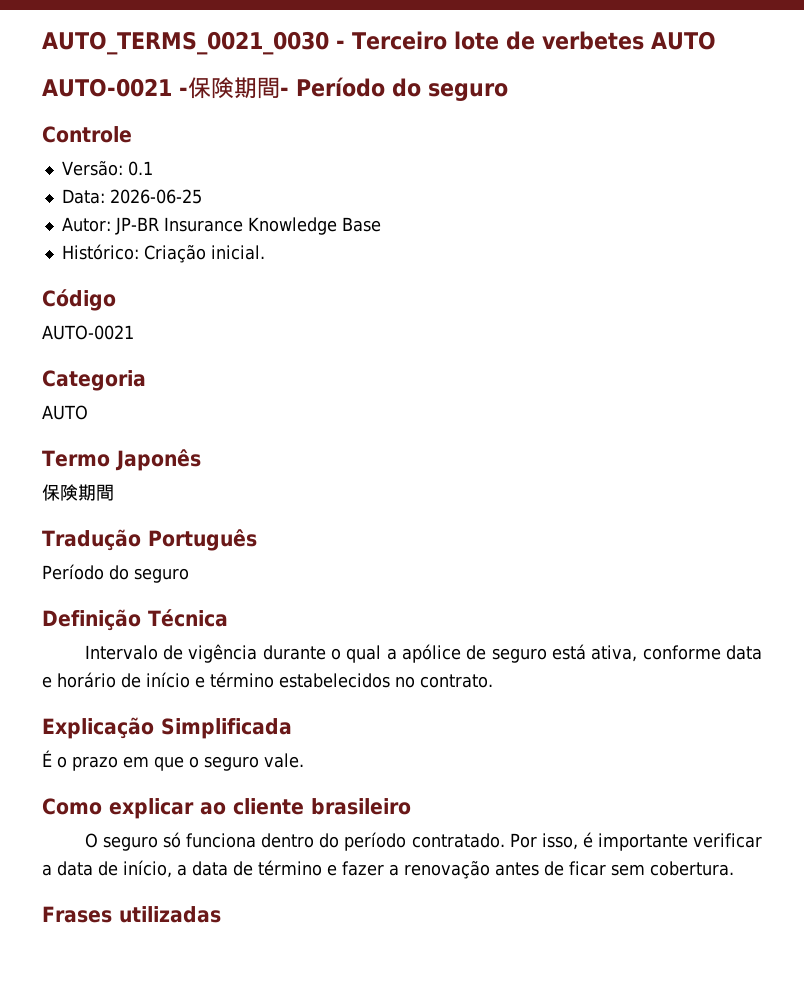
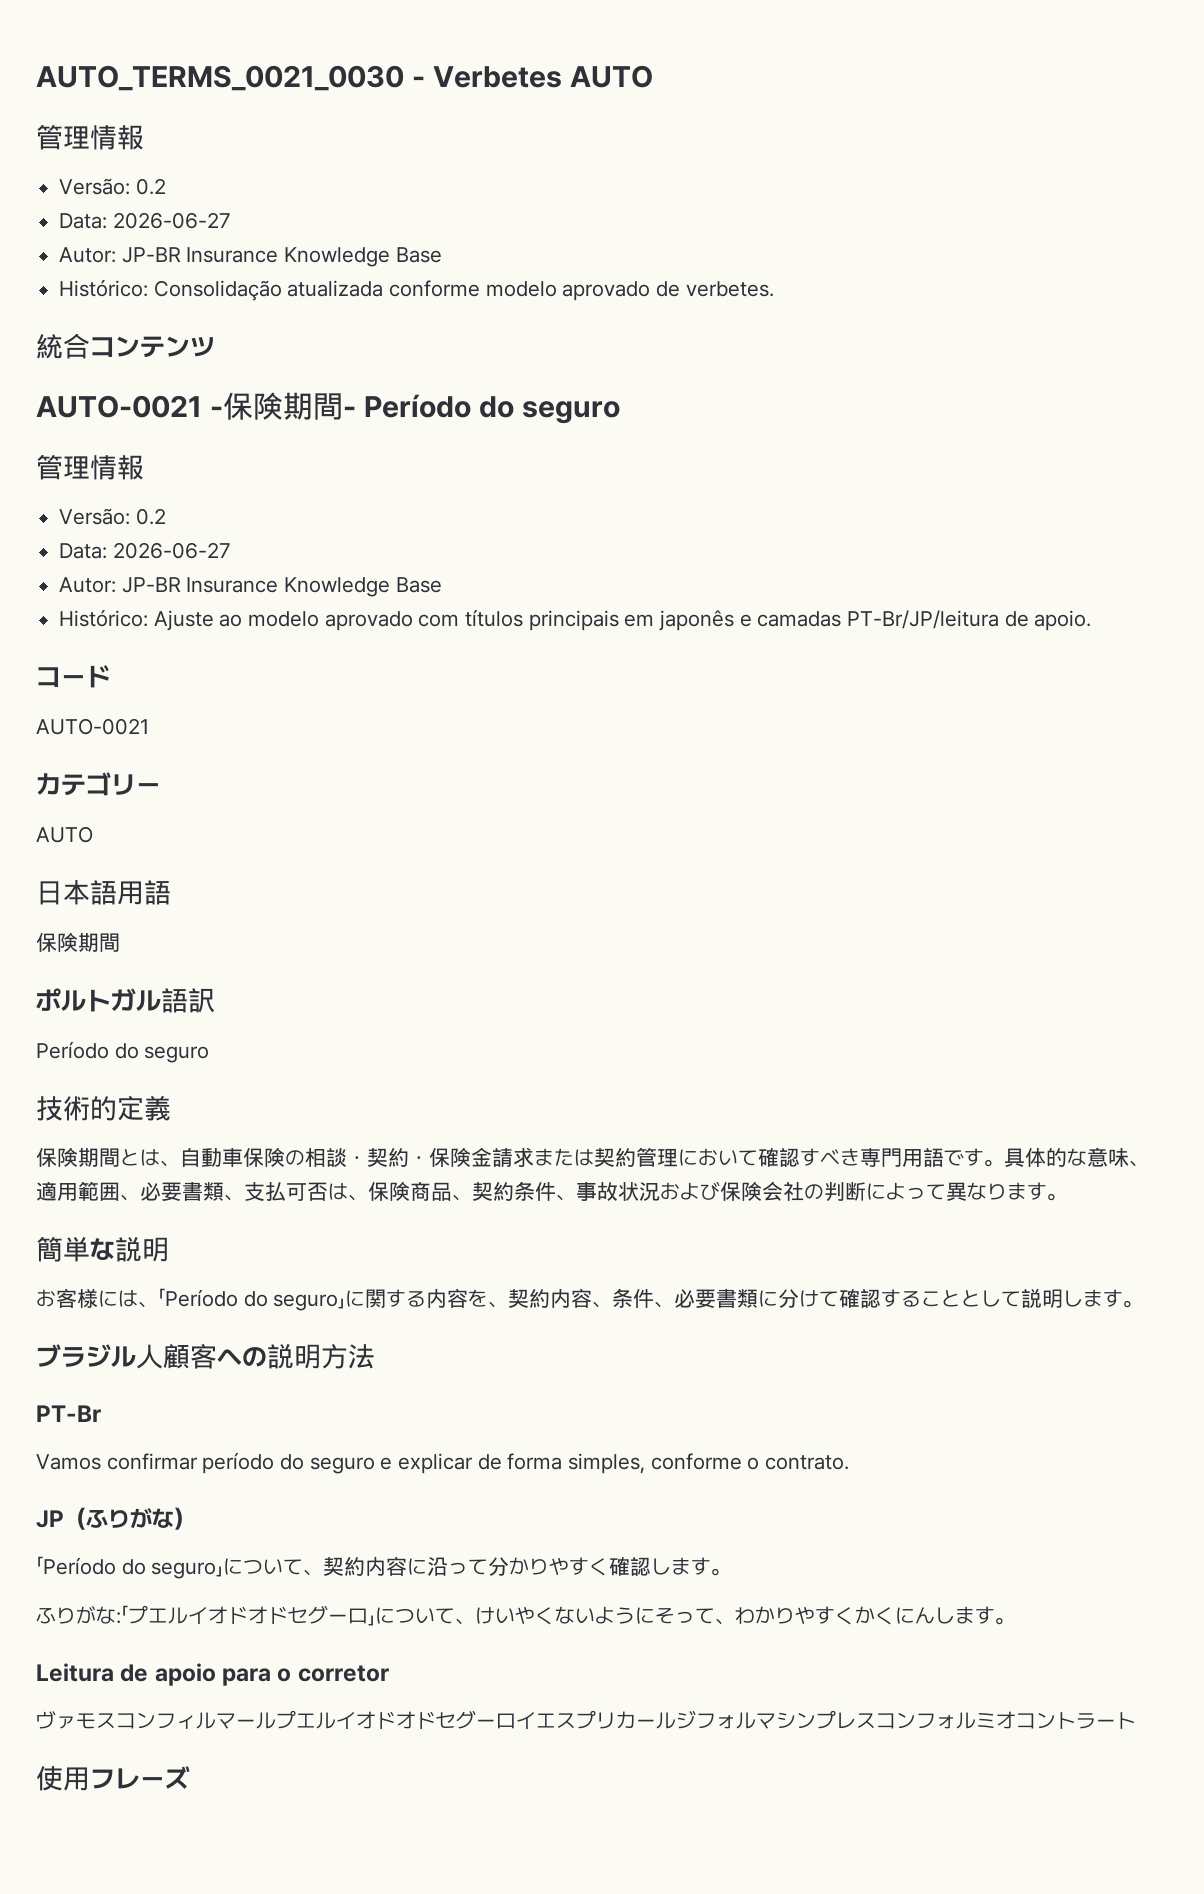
[351,31,716,50] Terceiro lote de verbetes AUTO -> [432,65,653,88] [36,124,144,150] [59,178,166,195] [59,212,231,229] [59,247,442,267] [59,279,774,301] [36,333,215,359] Verbetes AUTO // 管理情報 // Versão: 0.2 // Data: 2026-06-27 // Autor: JP-BR Insurance Knowledge Base // Histórico: Consolidação atualizada conforme modelo aprovado de verbetes. // 統合コンテンツ
[42,126,132,143] [61,161,153,176] [61,189,202,204] [61,217,381,235] [61,244,265,263] [42,289,116,311] Controle // Versão: 0.1 // Data: 2026-06-25 // Autor: JP-BR Insurance Knowledge Base // Histórico: Criação inicial. // Código -> [36,454,144,480] [59,508,166,525] [59,542,231,559] [59,577,442,597] [59,609,1092,631] [36,665,111,688] 管理情報 // Versão: 0.2 // Data: 2026-06-27 // Autor: JP-BR Insurance Knowledge Base // Histórico: Ajuste ao modelo aprovado com títulos principais em japonês e camadas PT-Br/JP/leitura de apoio. // コード
[42,370,146,391] [42,405,88,420] [42,449,201,471] Categoria // AUTO // Termo Japonês -> [36,772,161,796] [36,826,93,843] [36,880,171,905] カテゴリー // AUTO // 日本語用語
[42,529,257,551] [42,564,189,583] [42,609,228,631] [84,644,763,663] [42,672,493,688] [42,717,292,739] [42,750,304,771] [42,798,411,819] [84,832,762,851] [42,860,734,879] [42,906,221,923] Tradução Português // Período do seguro // Definição Técnica // Intervalo de vigência durante o qual a apólice de seguro está ativa, conforme data e horário de início e término estabelecidos no contrato. // Explicação Simplificada // É o prazo em que o seguro vale. // Como explicar ao cliente brasileiro // O seguro só funciona dentro do período contratado. Por isso, é importante verificar a data de início, a data de término e fazer a renovação antes de ficar sem cobertura. // Frases utilizadas -> [36,988,215,1013] [36,1041,210,1063] [36,1095,171,1121] [36,1147,1149,1168] [36,1181,1067,1201] [36,1236,169,1262] [36,1288,1144,1311] [36,1343,375,1369] [36,1405,101,1422] [36,1452,850,1474] [36,1507,196,1530] [36,1556,732,1579] [36,1605,1015,1626] [36,1663,389,1686] [36,1710,1136,1729] [36,1766,190,1791] ポルトガル語訳 // Período do seguro // 技術的定義 // 保険期間とは、自動車保険の相談・契約・保険金請求または契約管理において確認すべき専門用語です。具体的な意味、適用範囲、必要書類、支払可否は、保険商品、契約条件、事故状況および保険会社の判断によって異なります。 // 簡単な説明 // お客様には、「Período do seguro」に関する内容を、契約内容、条件、必要書類に分けて確認することとして説明します。 // ブラジル人顧客への説明方法 // PT-Br // Vamos confirmar período do seguro e explicar de forma simples, conforme o contrato. // JP（ふりがな） // 「Período do seguro」について、契約内容に沿って分かりやすく確認します。 // ふりがな:「プエルイオドオドセグーロ」について、けいやくないようにそって、わかりやすくかくにんします。 // Leitura de apoio para o corretor // ヴァモスコンフィルマールプエルイオドオドセグーロイエスプリカールジフォルマシンプレスコンフォルミオコントラート // 使用フレーズ

